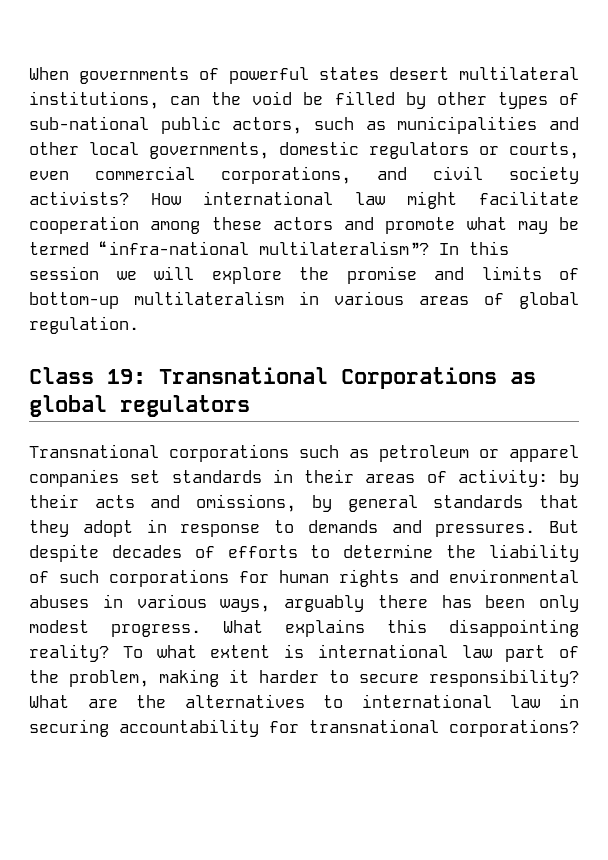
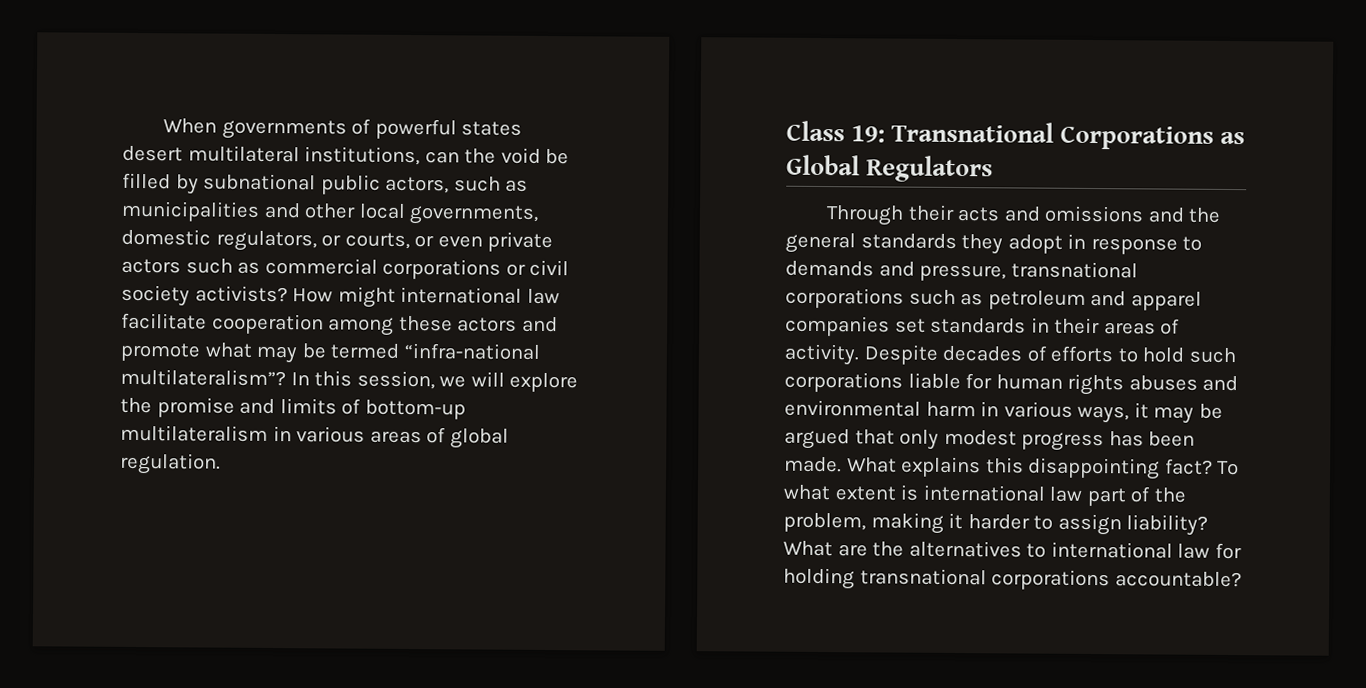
[436,92,579,109] [29,116,149,130] other types of sub-national -> [203,173,317,191] subnational
[369,142,469,159] regulators -> [215,230,317,252] regulators,
[29,166,407,184] even commercial corporations, and -> [414,231,554,253] [121,257,526,280] or even private actors such as commercial corporations or
[203,191,457,209] international law might -> [337,286,560,308] might international law
[29,266,99,280] session -> [356,370,435,390] session,
[29,395,250,417] [29,444,159,458] global regulators // Transnational -> [786,154,994,183] [826,204,1222,226] [785,232,1203,255] [785,260,1138,282] Global Regulators // Through their acts and omissions and the general standards they adopt in response to demands and pressure, transnational
[479,449,499,458] or -> [1090,290,1127,307] and
[457,469,579,487] [29,494,579,512] [29,519,579,537] [29,544,579,562] [29,571,49,583] activity: by their acts and omissions, by general standards that they adopt in response to demands and pressures. But despite decades of efforts to determine the liability of -> [784,343,1185,366] activity. Despite decades of efforts to hold
(229, 578) none -> [907,372,961,390] liable
(399, 578) none -> [1128,375,1198,391] abuses
[29,595,89,608] abuses -> [925,401,976,418] harm
[284,595,579,612] [29,620,201,637] arguably there has been only modest progress. -> [1133,402,1223,424] [784,428,1196,452] [784,456,842,473] it may be argued that only modest progress has been made.
[29,644,109,662] reality? -> [1164,458,1213,475] fact?
[359,669,579,687] secure responsibility? -> [1057,513,1209,536] assign liability?
[559,694,579,708] [29,719,579,737] in securing accountability for transnational corporations? -> [1214,542,1242,560] [783,567,1242,591] for holding transnational corporations accountable?

